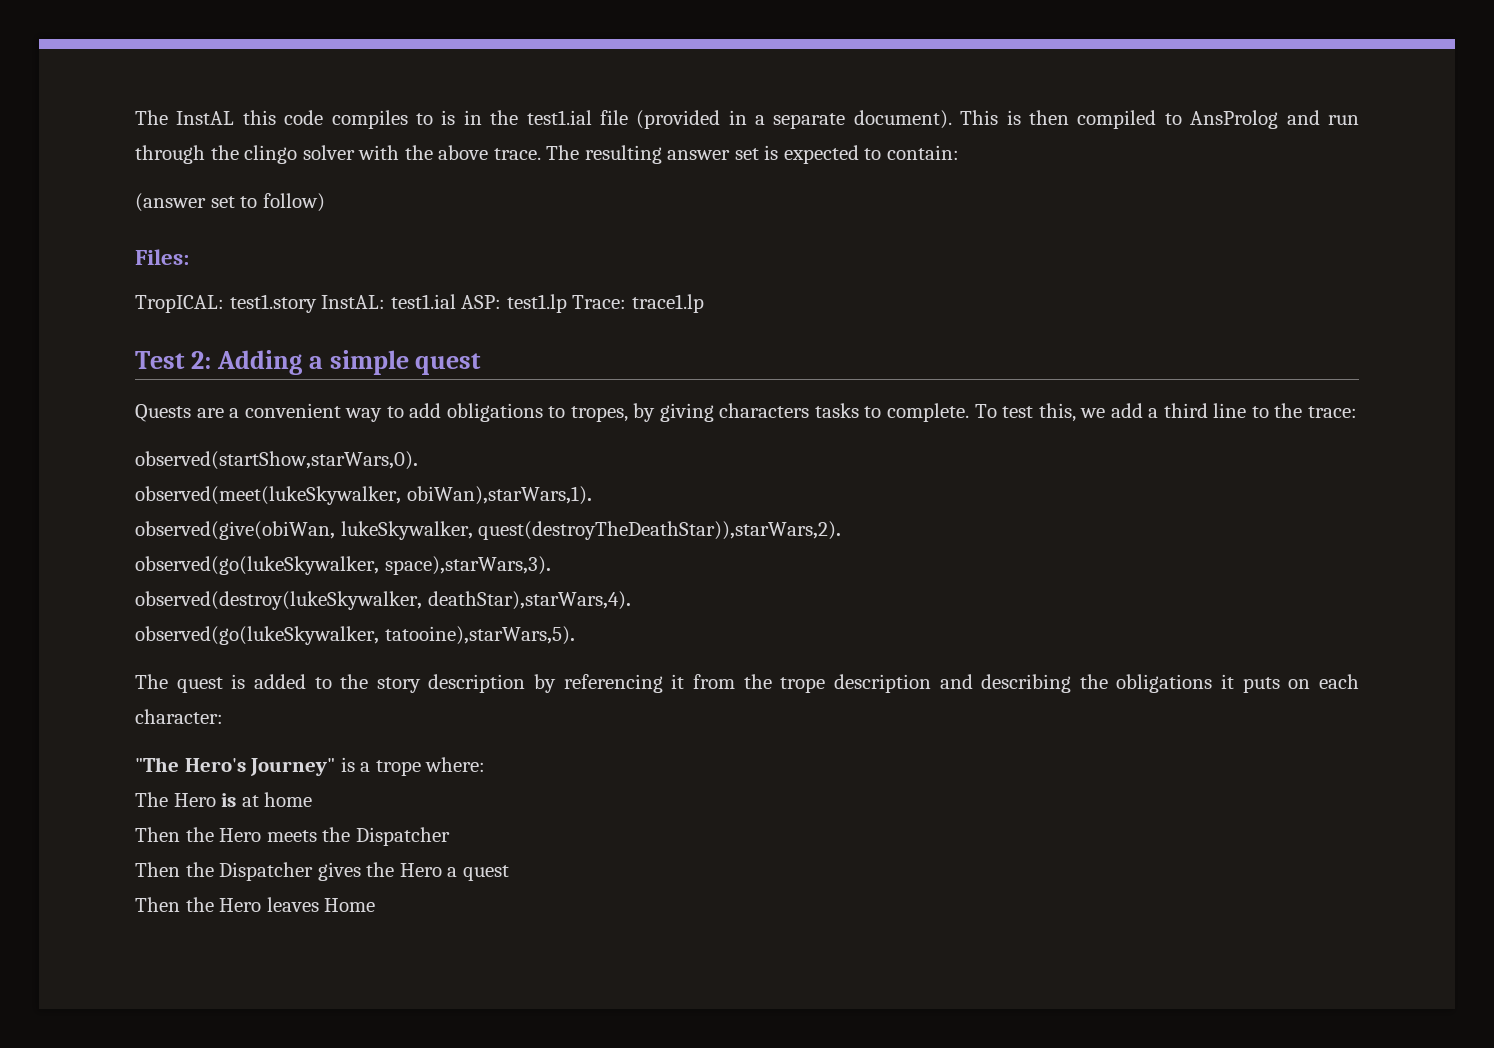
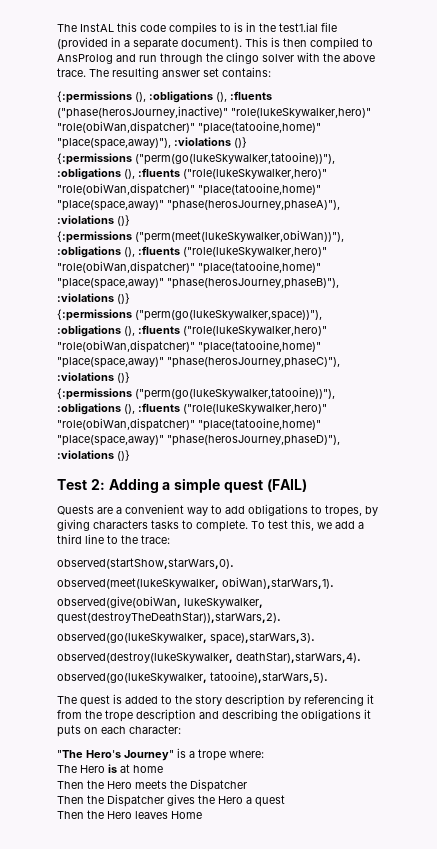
[764,145,960,164] [135,193,325,212] [135,249,189,265] [135,294,704,313] is expected to contain: // (answer set to follow) // Files: // TropICAL: test1.story InstAL: test1.ial ASP: test1.lp Trace: trace1.lp -> [222,67,271,77] [57,91,272,103] [57,106,371,119] [57,121,321,134] [57,137,247,149] [57,152,335,165] [57,168,327,180] [57,183,321,196] [57,200,340,211] [57,215,130,226] [57,230,344,243] [57,246,327,258] [57,261,321,274] [57,278,339,289] [57,293,130,304] [57,309,322,321] [57,325,327,337] [57,340,321,353] [57,357,340,368] [57,372,130,383] [57,387,335,400] [57,403,327,415] [57,418,321,431] [57,435,340,446] [57,450,130,461] contains: // {:permissions (), :obligations (), :fluents ("phase(herosJourney,inactive)" "role(lukeSkywalker,hero)" "role(obiWan,dispatcher)" "place(tatooine,home)" "place(space,away)"), :violations ()} // {:permissions ("perm(go(lukeSkywalker,tatooine))"), :obligations (), :fluents ("role(lukeSkywalker,hero)" "role(obiWan,dispatcher)" "place(tatooine,home)" "place(space,away)" "phase(herosJourney,phaseA)"), :violations ()} // {:permissions ("perm(meet(lukeSkywalker,obiWan))"), :obligations (), :fluents ("role(lukeSkywalker,hero)" "role(obiWan,dispatcher)" "place(tatooine,home)" "place(space,away)" "phase(herosJourney,phaseB)"), :violations ()} // {:permissions ("perm(go(lukeSkywalker,space))"), :obligations (), :fluents ("role(lukeSkywalker,hero)" "role(obiWan,dispatcher)" "place(tatooine,home)" "place(space,away)" "phase(herosJourney,phaseC)"), :violations ()} // {:permissions ("perm(go(lukeSkywalker,tatooine))"), :obligations (), :fluents ("role(lukeSkywalker,hero)" "role(obiWan,dispatcher)" "place(tatooine,home)" "place(space,away)" "phase(herosJourney,phaseD)"), :violations ()}
(482, 364) none -> [266,479,307,492] (FAIL)

